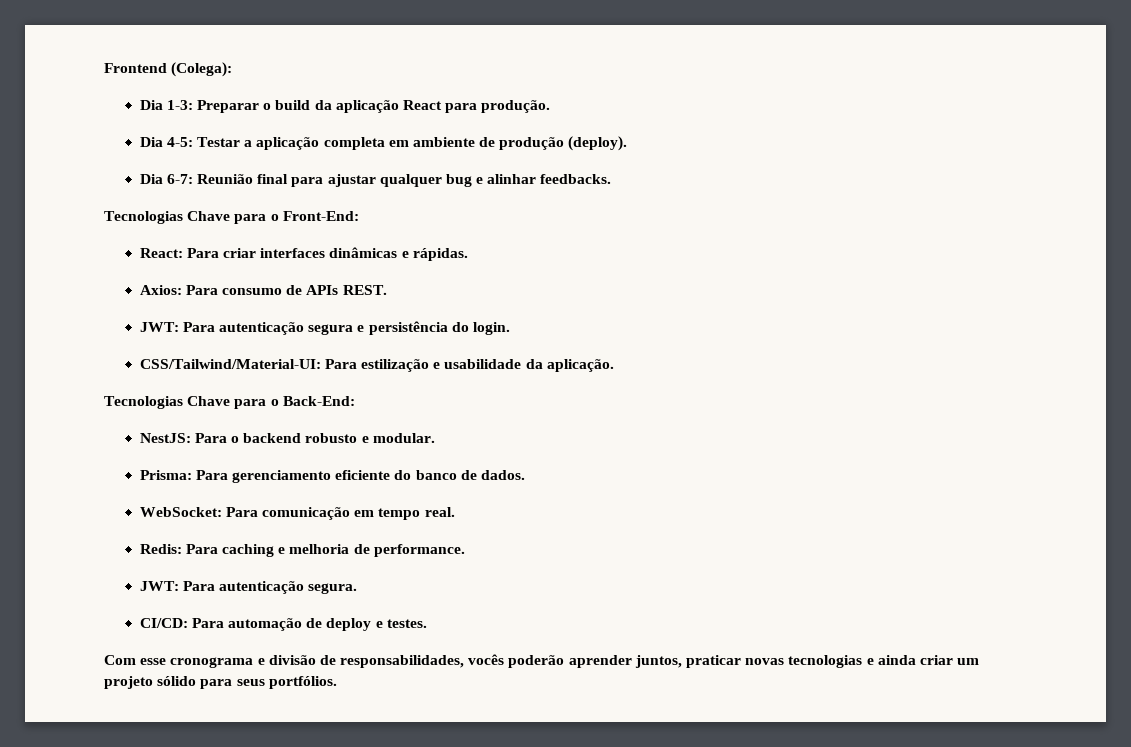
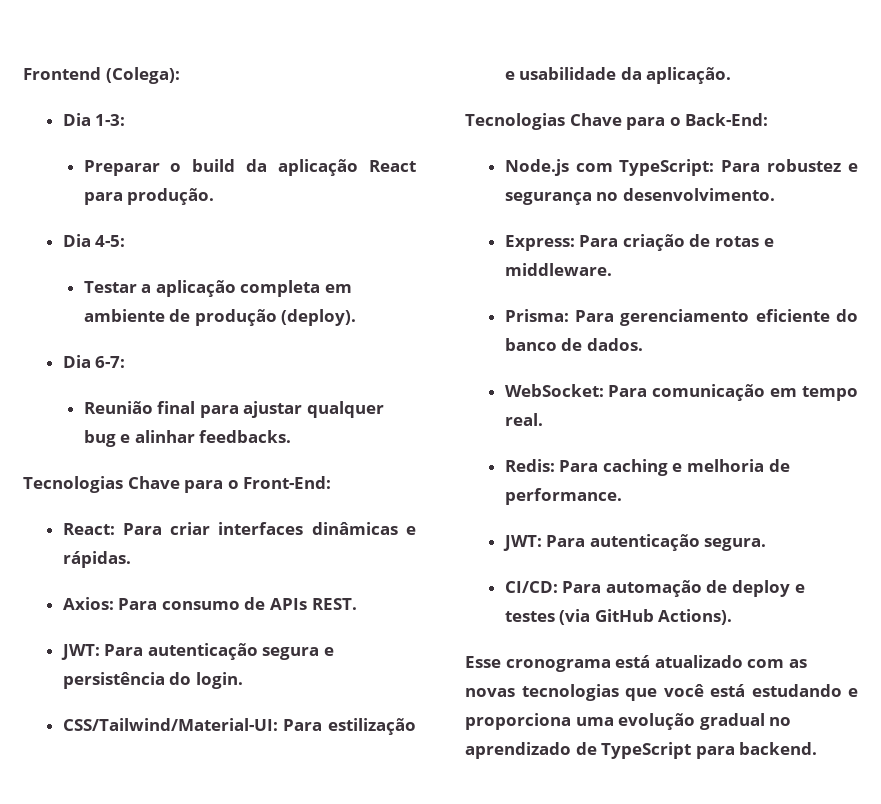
(193, 105) none -> (126, 120) //
(193, 142) none -> (126, 241) //
(193, 179) none -> (126, 362) //
[139,433,435,443] NestJS: Para o backend robusto e modular. -> [504,159,858,176] [504,188,775,205] [504,234,774,251] [504,263,612,276] Node.js com TypeScript: Para robustez e segurança no desenvolvimento. // Express: Para criação de rotas e middleware.
[386,619,427,628] [104,654,980,668] [104,676,337,689] testes. // Com esse cronograma e divisão de responsabilidades, vocês poderão aprender juntos, praticar novas tecnologias e ainda criar um projeto sólido para seus portfólios. -> [504,609,733,625] [465,655,807,672] [465,684,858,701] [465,713,792,730] [465,742,818,759] testes (via GitHub Actions). // Esse cronograma está atualizado com as novas tecnologias que você está estudando e proporciona uma evolução gradual no aprendizado de TypeScript para backend.

